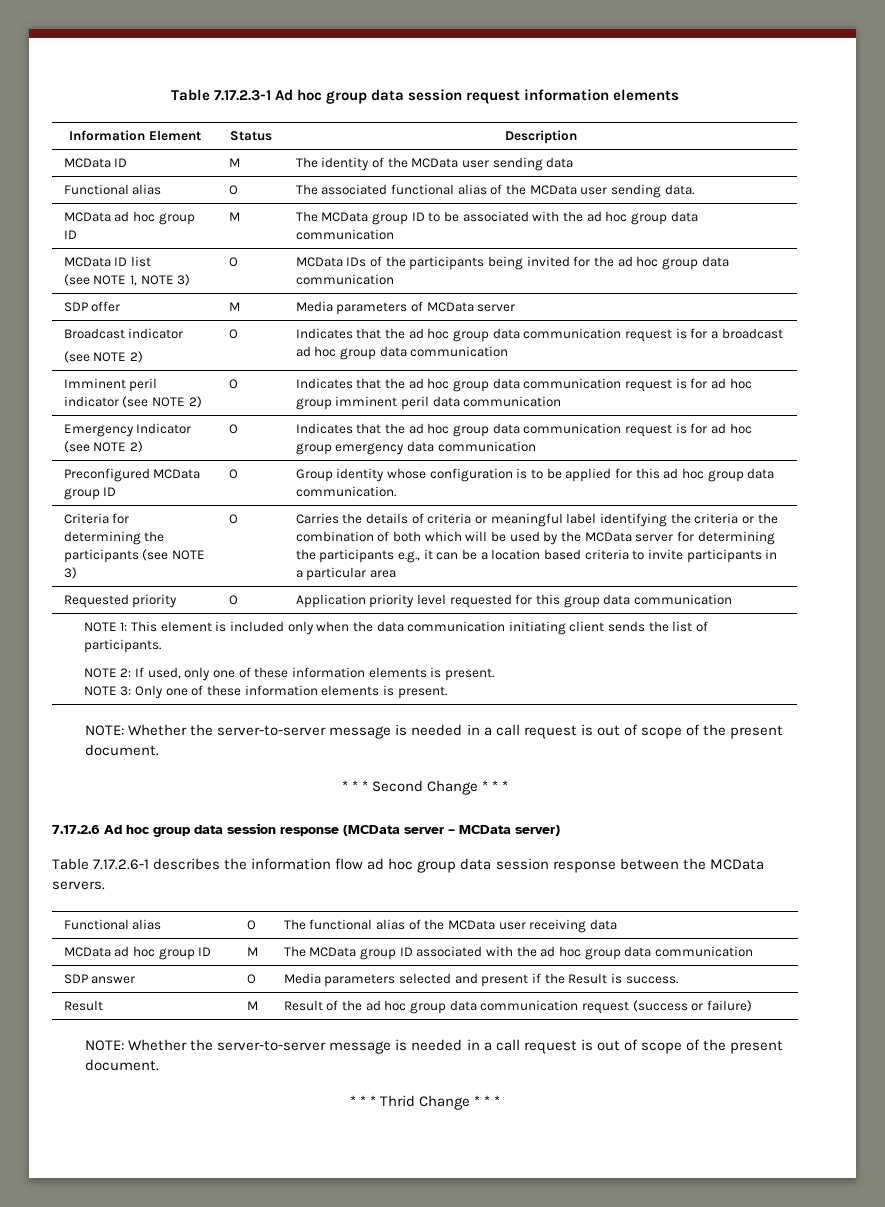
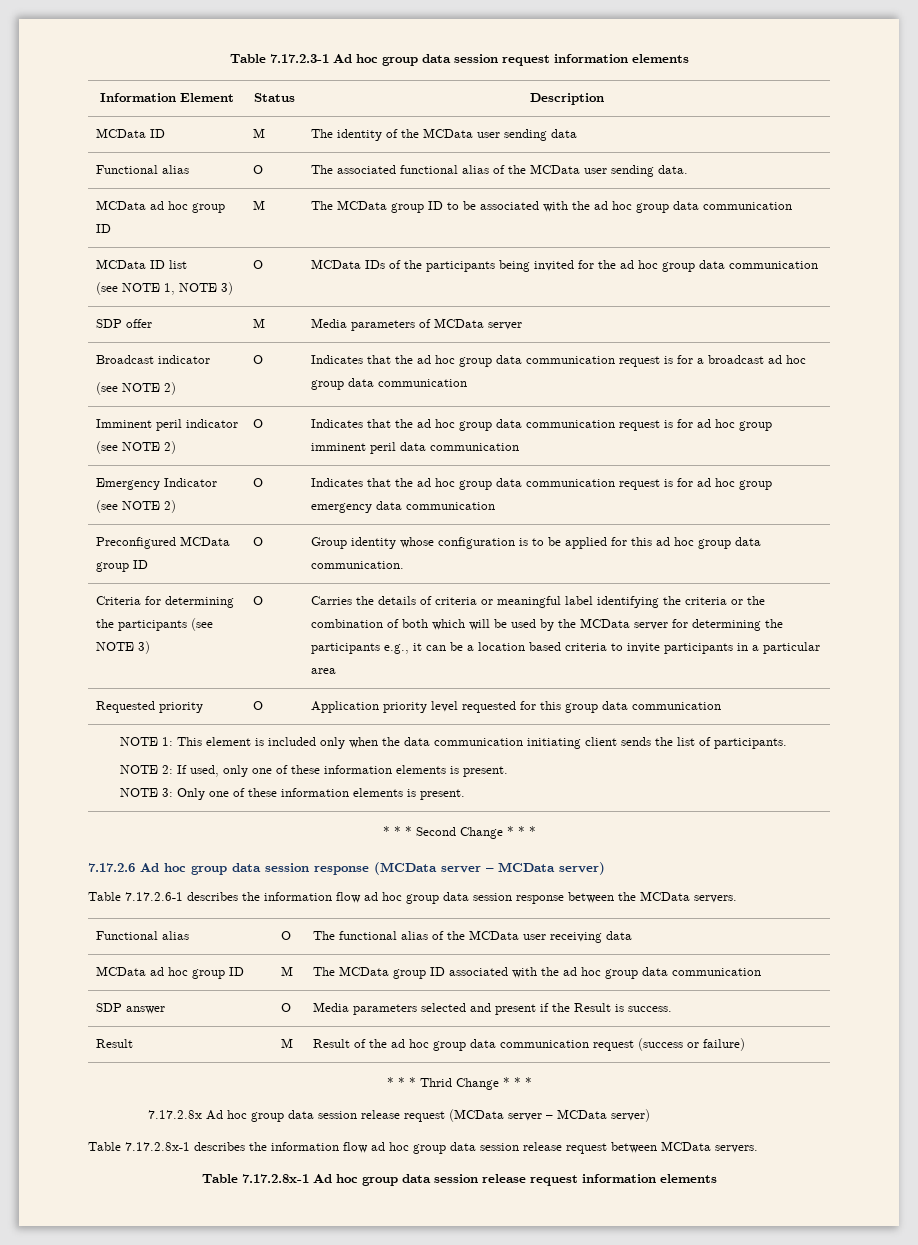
[85,724,784,739] [85,744,160,756] // NOTE: Whether the server-to-server message is needed in a call request is out of scope of the present document. -> (465, 794) none
[85,1039,784,1054] [85,1059,160,1071] // NOTE: Whether the server-to-server message is needed in a call request is out of scope of the present document. -> (745, 1044) none
(501, 1100) none -> [148,1109,651,1122] [88,1141,758,1154] [201,1174,717,1186] // 7.17.2.8x Ad hoc group data session release request (MCData server – MCData server) // Table 7.17.2.8x-1 describes the information flow ad hoc group data session release request between MCData servers. // Table 7.17.2.8x-1 Ad hoc group data session release request information elements

